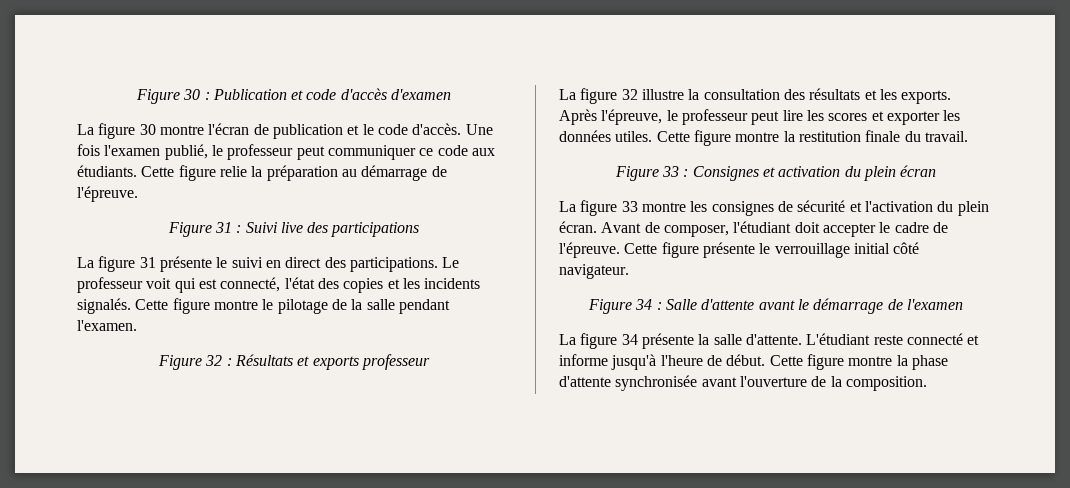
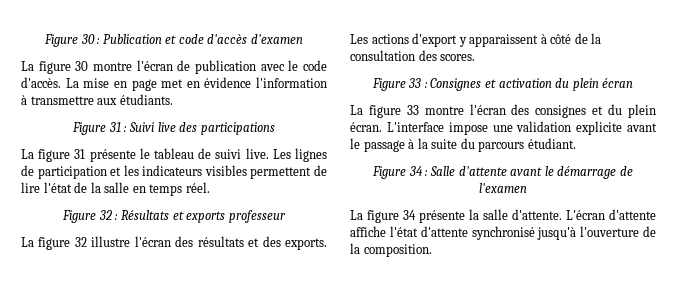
[347,125,360,135] et -> [260,64,285,71] avec
[465,124,493,135] [77,144,495,160] [77,165,447,181] [77,186,138,202] Une fois l'examen publié, le professeur peut communiquer ce code aux étudiants. Cette figure relie la préparation au démarrage de l'épreuve. -> [65,77,327,91] [21,94,173,105] La mise en page met en évidence l'information à transmettre aux étudiants.
[231,257,460,272] [77,277,481,293] [77,298,450,314] [77,320,137,331] suivi en direct des participations. Le professeur voit qui est connecté, l'état des copies et les incidents signalés. Cette figure montre le pilotage de la salle pendant l'examen. -> [154,148,327,162] [21,165,327,179] [21,182,210,196] tableau de suivi live. Les lignes de participation et les indicateurs visibles permettent de lire l'état de la salle en temps réel.
[688,88,952,104] [559,109,961,125] [559,130,968,146] la consultation des résultats et les exports. Après l'épreuve, le professeur peut lire les scores et exporter les données utiles. Cette figure montre la restitution finale du travail. -> [134,236,328,250] [350,33,602,47] [350,50,476,61] l'écran des résultats et des exports. Les actions d'export y apparaissent à côté de la consultation des scores.
[690,200,989,216] [559,221,948,237] [559,242,920,258] [559,264,629,279] les consignes de sécurité et l'activation du plein écran. Avant de composer, l'étudiant doit accepter le cadre de l'épreuve. Cette figure présente le verrouillage initial côté navigateur. -> [469,104,656,118] [350,121,657,135] [350,138,576,152] l'écran des consignes et du plein écran. L'interface impose une validation explicite avant le passage à la suite du parcours étudiant.
[806,333,980,345] [559,354,948,370] [559,375,737,391] L'étudiant reste connecté et informe jusqu'à l'heure de début. Cette figure montre la phase d'attente synchronisée avant -> [566,209,656,220] [350,226,577,240] L'écran d'attente affiche l'état d'attente synchronisé jusqu'à

